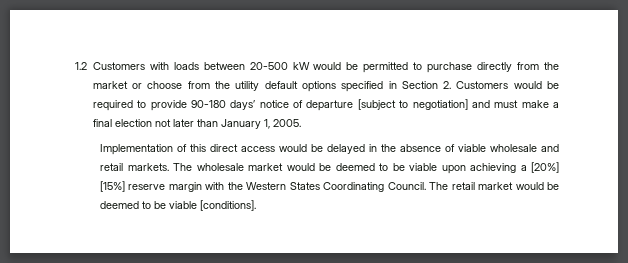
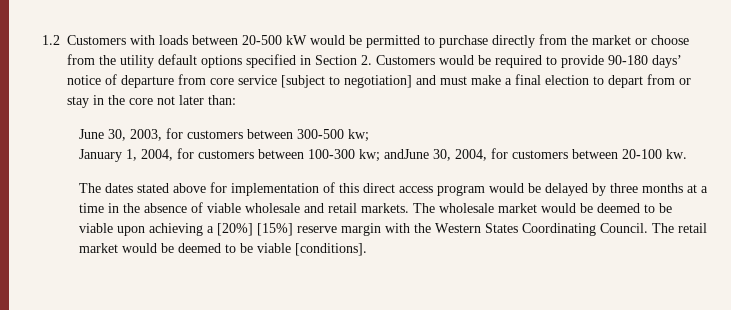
(354, 105) none -> [177,74,277,85] from core service
[154,119,301,129] [100,144,174,155] not later than January 1, 2005. // Implementation -> [592,74,691,88] [66,95,236,108] [78,128,369,142] [78,148,687,162] [78,182,319,196] to depart from or stay in the core not later than: // June 30, 2003, for customers between 300-500 kw; // January 1, 2004, for customers between 100-300 kw; andJune 30, 2004, for customers between 20-100 kw. // The dates stated above for implementation
(276, 149) none -> [436,185,485,196] program
(366, 149) none -> [591,183,708,196] [78,203,104,213] by three months at a time

